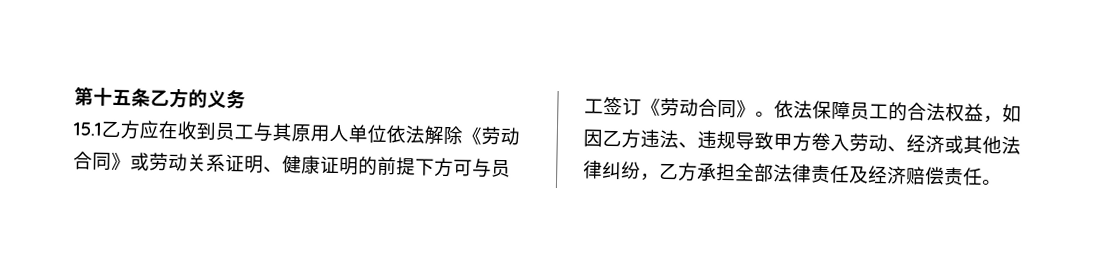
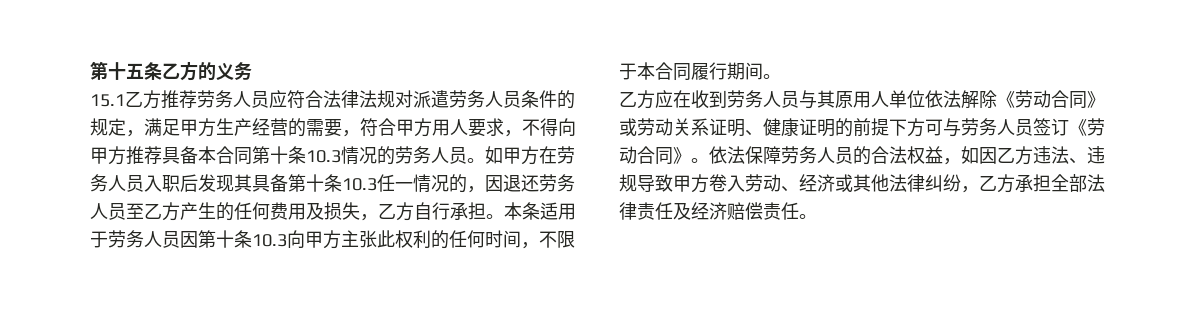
[139,120,254,141] 应在收到员工 -> [161,90,575,109] [90,118,576,137] [90,146,575,165] [90,174,575,193] [90,202,576,221] [90,230,575,249] [619,62,781,81] [619,90,799,109] 推荐劳务人员应符合法律法规对派遣劳务人员条件的规定，满足甲方生产经营的需要，符合甲方用人要求，不得向甲方推荐具备本合同第十条10.3情况的劳务人员。如甲方在劳务人员入职后发现其具备第十条10.3任一情况的，因退还劳务人员至乙方产生的任何费用及损失，乙方自行承担。本条适用于劳务人员因第十条10.3向甲方主张此权利的任何时间，不限于本合同履行期间。 // 乙方应在收到劳务人员
[491,159,511,178] [584,98,604,114] 员工 -> [961,118,1033,136] 劳务人员
[850,102,889,120] 员工 -> [781,146,853,164] 劳务人员

